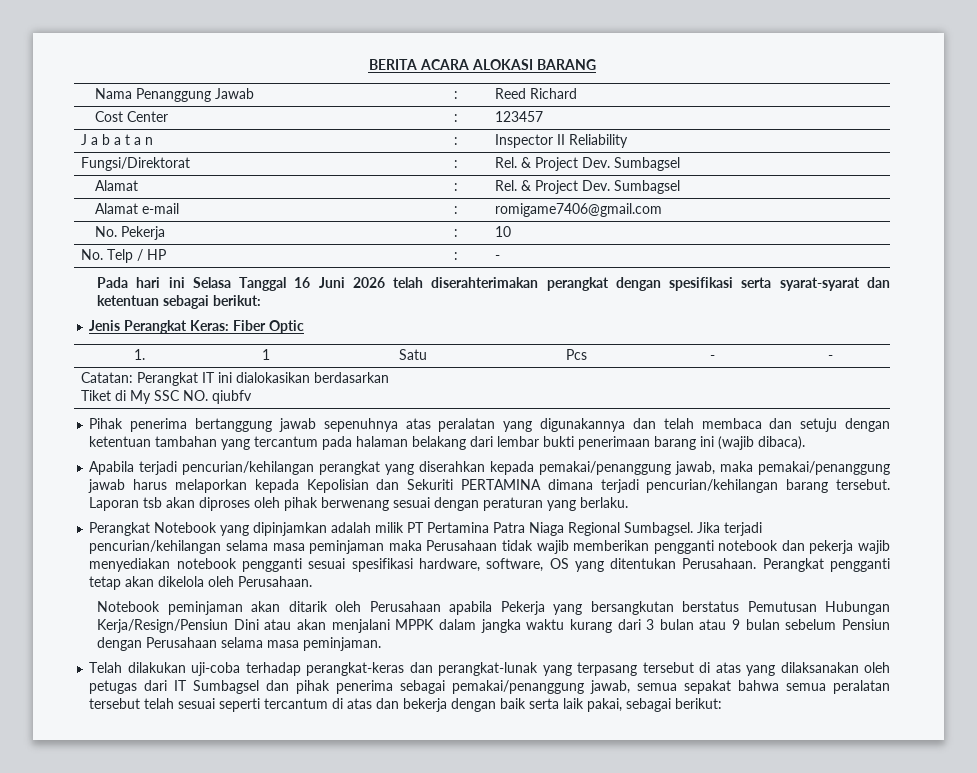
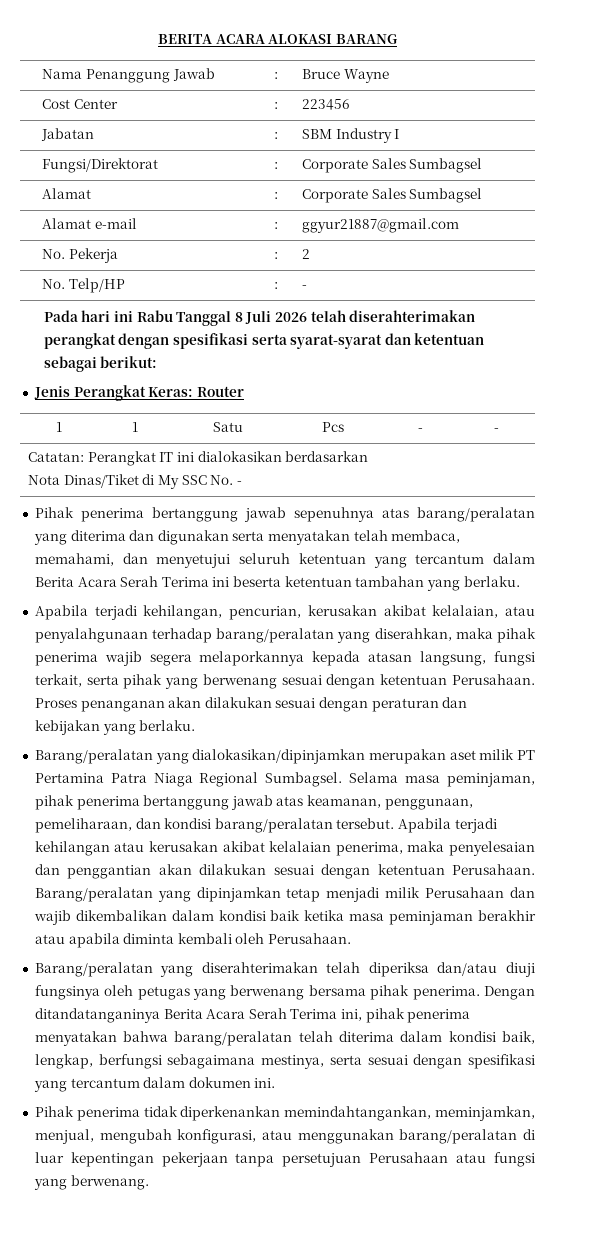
[494,88,577,99] Reed Richard -> [302,69,389,83] Bruce Wayne
[494,111,543,122] [80,134,153,145] [453,137,458,145] [494,134,628,148] [80,157,190,171] [453,160,458,168] [494,157,610,171] 123457 // J a b a t a n | : | Inspector II Reliability // Fungsi/Direktorat | : | Rel. & Project Dev. -> [302,99,351,110] [41,128,95,141] [274,132,279,139] [302,128,400,143] [42,158,159,173] [274,162,279,169] [302,158,406,173] 223456 // Jabatan | : | SBM Industry I // Fungsi/Direktorat | : | Corporate Sales
[494,180,610,194] Rel. & Project Dev. -> [302,188,406,203] Corporate Sales
[494,203,662,217] romigame7406@gmail.com -> [302,218,460,233] ggyur21887@gmail.com
[494,226,511,237] [80,249,166,263] 10 // No. Telp / HP -> [302,249,311,259] [42,278,125,293] 2 // No. Telp/HP
[192,277,345,291] Selasa Tanggal 16 Juni -> [136,310,272,326] Rabu Tanggal 8 Juli
[233,320,305,334] [134,349,145,360] Fiber Optic // 1. -> [196,386,244,397] [55,422,62,432] Router // 1
[80,390,111,401] Tiket -> [28,474,139,488] Nota Dinas/Tiket
[182,390,252,404] NO. qiubfv -> [210,475,242,485] No. -
[438,418,890,432] [89,436,806,450] [89,461,890,475] [88,479,890,493] [89,497,629,511] [89,522,372,536] peralatan yang digunakannya dan telah membaca dan setuju dengan ketentuan tambahan yang tercantum pada halaman belakang dari lembar bukti penerimaan barang ini (wajib dibaca). // Apabila terjadi pencurian/kehilangan perangkat yang diserahkan kepada pemakai/penanggung jawab, maka pemakai/penanggung jawab harus melaporkan kepada Kepolisian dan Sekuriti PERTAMINA dimana terjadi pencurian/kehilangan barang tersebut. Laporan tsb akan diproses oleh pihak berwenang sesuai dengan peraturan yang berlaku. // Perangkat Notebook yang dipinjamkan adalah -> [416,507,535,522] [33,530,461,545] [34,553,535,568] [34,576,520,591] [34,605,535,620] [34,628,536,643] [34,651,535,666] [34,674,535,689] [34,697,468,712] [34,720,196,735] [34,749,476,764] barang/peralatan yang diterima dan digunakan serta menyatakan telah membaca, memahami, dan menyetujui seluruh ketentuan yang tercantum dalam Berita Acara Serah Terima ini beserta ketentuan tambahan yang berlaku. // Apabila terjadi kehilangan, pencurian, kerusakan akibat kelalaian, atau penyalahgunaan terhadap barang/peralatan yang diserahkan, maka pihak penerima wajib segera melaporkannya kepada atasan langsung, fungsi terkait, serta pihak yang berwenang sesuai dengan ketentuan Perusahaan. Proses penanganan akan dilakukan sesuai dengan peraturan dan kebijakan yang berlaku. // Barang/peralatan yang dialokasikan/dipinjamkan merupakan aset
[697,522,763,536] [89,540,891,554] [89,558,890,572] [89,576,313,590] [97,601,890,615] [97,619,890,633] [97,637,382,651] [89,662,890,676] [89,680,890,694] [89,698,723,712] Jika terjadi pencurian/kehilangan selama masa peminjaman maka Perusahaan tidak wajib memberikan pengganti notebook dan pekerja wajib menyediakan notebook pengganti sesuai spesifikasi hardware, software, OS yang ditentukan Perusahaan. Perangkat pengganti tetap akan dikelola oleh Perusahaan. // Notebook peminjaman akan ditarik oleh Perusahaan apabila Pekerja yang bersangkutan berstatus Pemutusan Hubungan Kerja/Resign/Pensiun Dini atau akan menjalani MPPK dalam jangka waktu kurang dari 3 bulan atau 9 bulan sebelum Pensiun dengan Perusahaan selama masa peminjaman. // Telah dilakukan uji-coba terhadap perangkat-keras dan perangkat-lunak yang terpasang tersebut di atas yang dilaksanakan oleh petugas dari IT Sumbagsel dan pihak penerima sebagai pemakai/penanggung jawab, semua sepakat bahwa semua peralatan tersebut telah sesuai seperti tercantum di atas dan bekerja dengan baik serta laik pakai, sebagai berikut: -> [349,772,535,787] [34,795,473,810] [34,818,497,833] [34,841,535,856] [34,864,535,879] [34,887,535,902] [33,910,536,925] [34,933,352,948] [34,962,535,977] [34,985,535,1000] [34,1008,471,1023] [34,1031,535,1046] [34,1054,535,1069] [33,1077,276,1092] [34,1106,535,1121] [34,1129,535,1144] [34,1152,535,1167] [33,1175,149,1190] Selama masa peminjaman, pihak penerima bertanggung jawab atas keamanan, penggunaan, pemeliharaan, dan kondisi barang/peralatan tersebut. Apabila terjadi kehilangan atau kerusakan akibat kelalaian penerima, maka penyelesaian dan penggantian akan dilakukan sesuai dengan ketentuan Perusahaan. Barang/peralatan yang dipinjamkan tetap menjadi milik Perusahaan dan wajib dikembalikan dalam kondisi baik ketika masa peminjaman berakhir atau apabila diminta kembali oleh Perusahaan. // Barang/peralatan yang diserahterimakan telah diperiksa dan/atau diuji fungsinya oleh petugas yang berwenang bersama pihak penerima. Dengan ditandatanganinya Berita Acara Serah Terima ini, pihak penerima menyatakan bahwa barang/peralatan telah diterima dalam kondisi baik, lengkap, berfungsi sebagaimana mestinya, serta sesuai dengan spesifikasi yang tercantum dalam dokumen ini. // Pihak penerima tidak diperkenankan memindahtangankan, meminjamkan, menjual, mengubah konfigurasi, atau menggunakan barang/peralatan di luar kepentingan pekerjaan tanpa persetujuan Perusahaan atau fungsi yang berwenang.

